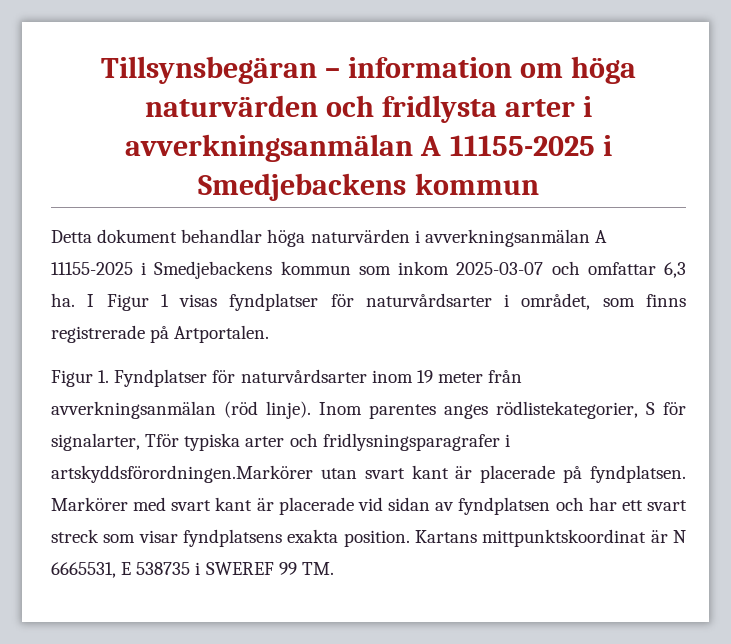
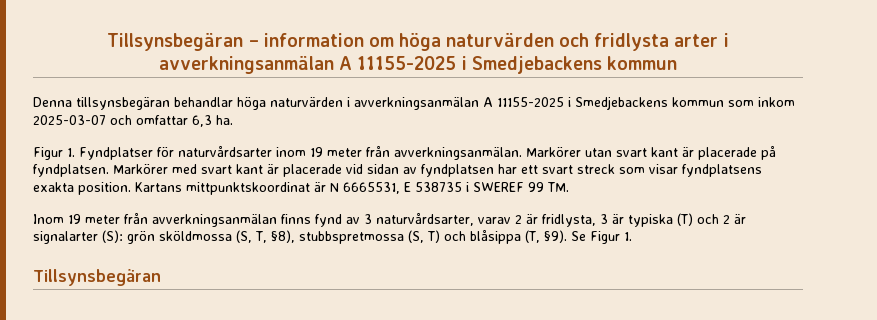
[51,229,178,243] Detta dokument -> [33,97,170,110] Denna tillsynsbegäran
[87,293,686,311] [51,325,270,343] I Figur 1 visas fyndplatser för naturvårdsarter i området, som finns registrerade på Artportalen. -> (233, 120) none
[51,401,686,419] [51,433,510,451] [51,465,313,483] avverkningsanmälan (röd linje). Inom parentes anges rödlistekategorier, S för signalarter, Tför typiska arter och fridlysningsparagrafer i artskyddsförordningen.Markörer -> [394,146,581,160] avverkningsanmälan. Markörer
[555,497,584,511] och -> (494, 170) none
(334, 568) none -> [33,212,746,227] [33,229,632,244] [33,269,161,286] // Inom 19 meter från avverkningsanmälan finns fynd av 3 naturvårdsarter, varav 2 är fridlysta, 3 är typiska (T) och 2 är signalarter (S): grön sköldmossa (S, T, §8), stubbspretmossa (S, T) och blåsippa (T, §9). Se Figur 1. // Tillsynsbegäran

